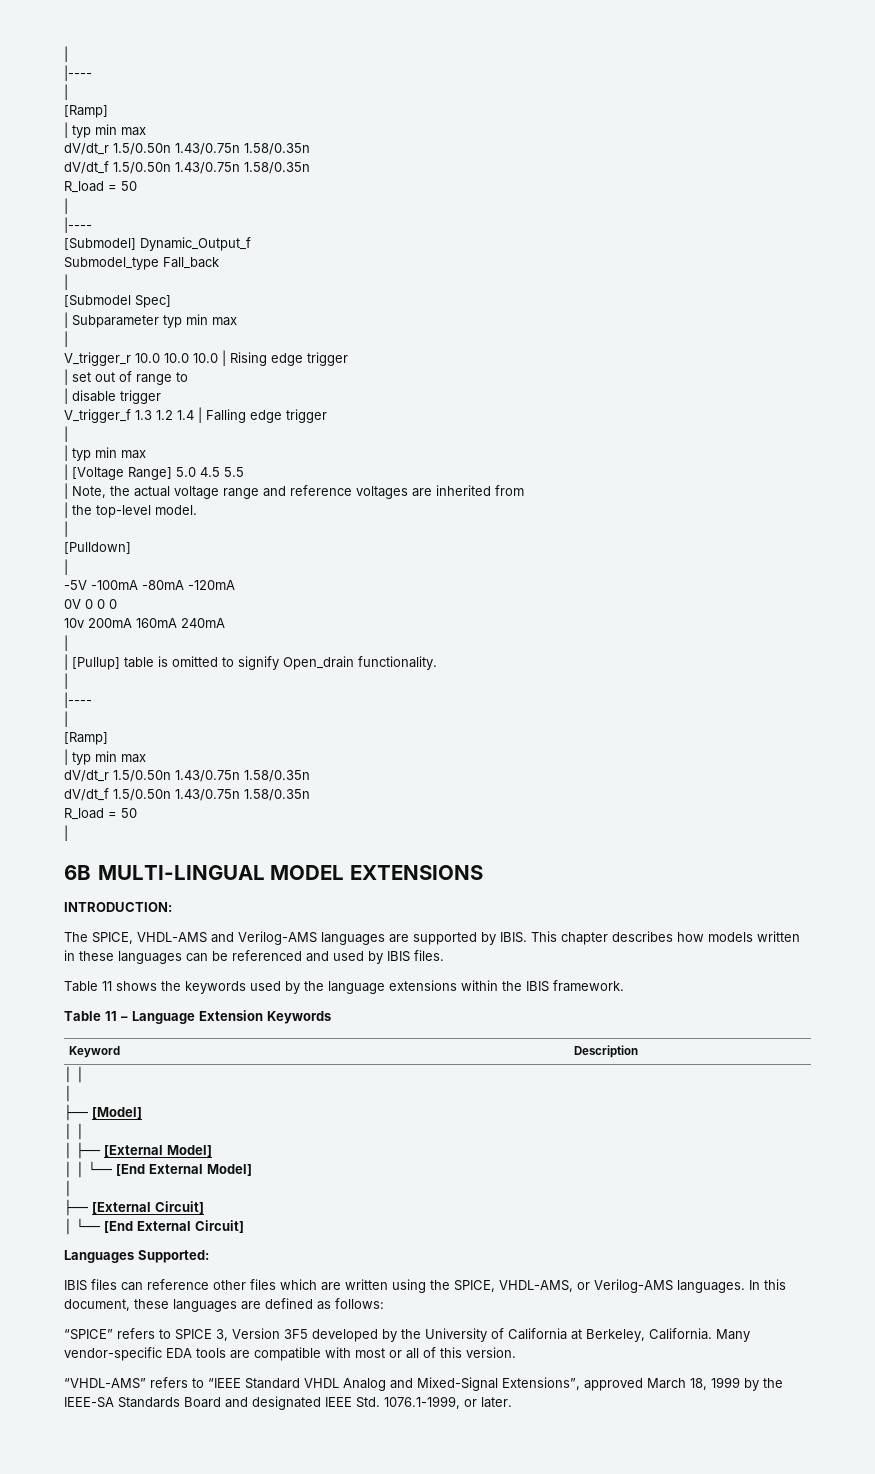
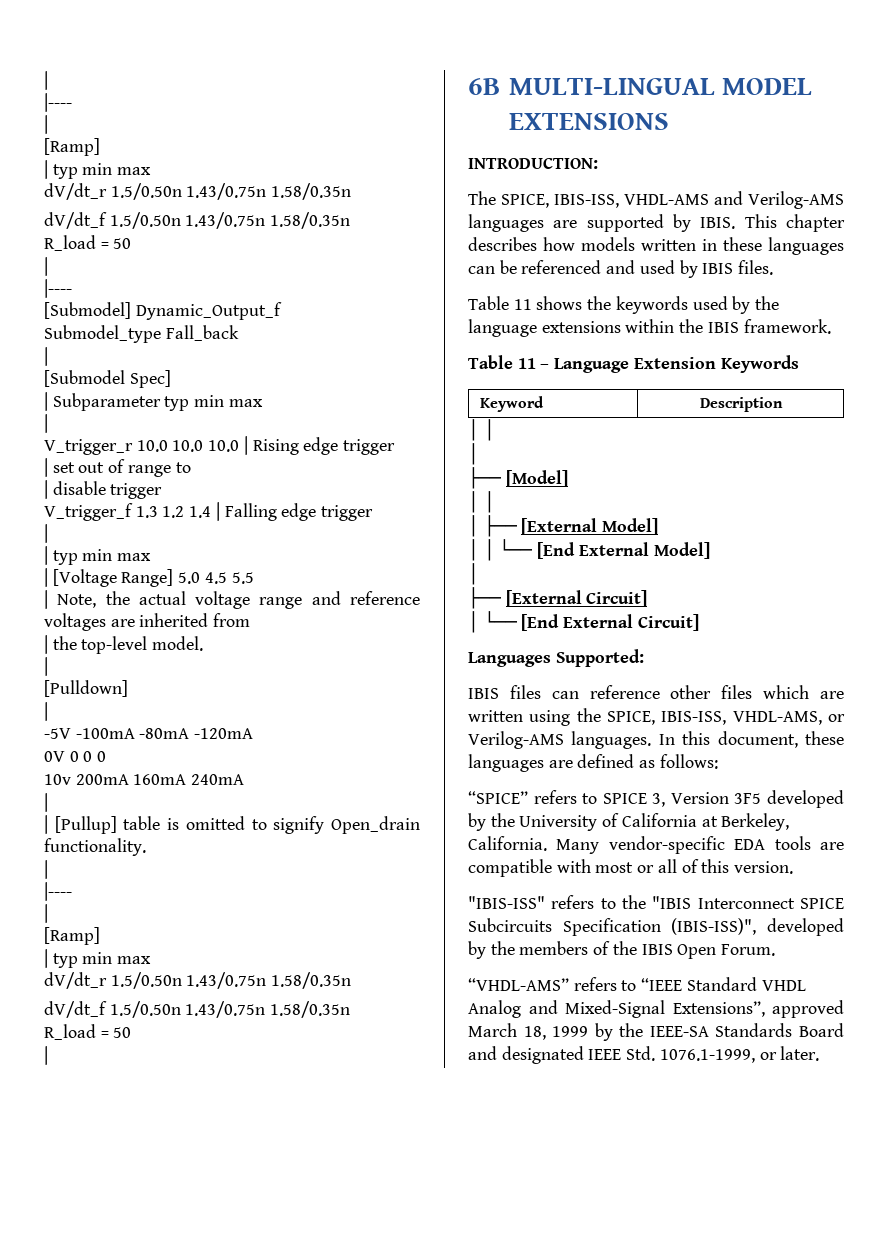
(133, 938) none -> [554,194,619,208] IBIS-ISS,
(495, 1286) none -> [661,711,727,725] IBIS-ISS,
(516, 1352) none -> [468,895,844,909] [468,918,844,936] [468,941,776,959] // "IBIS-ISS" refers to the "IBIS Interconnect SPICE Subcircuits Specification (IBIS-ISS)", developed by the members of the IBIS Open Forum.

